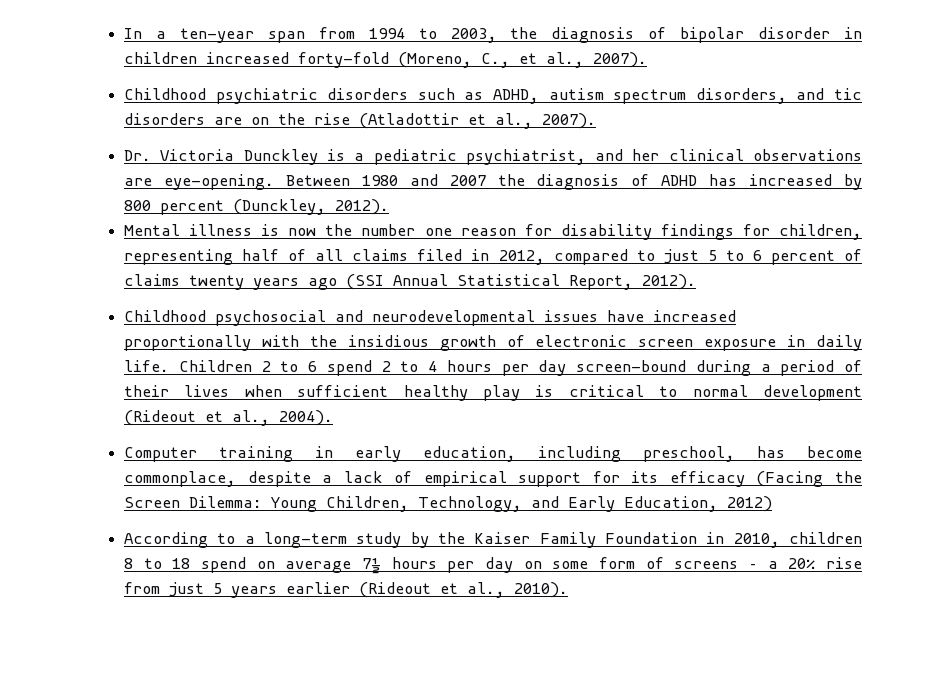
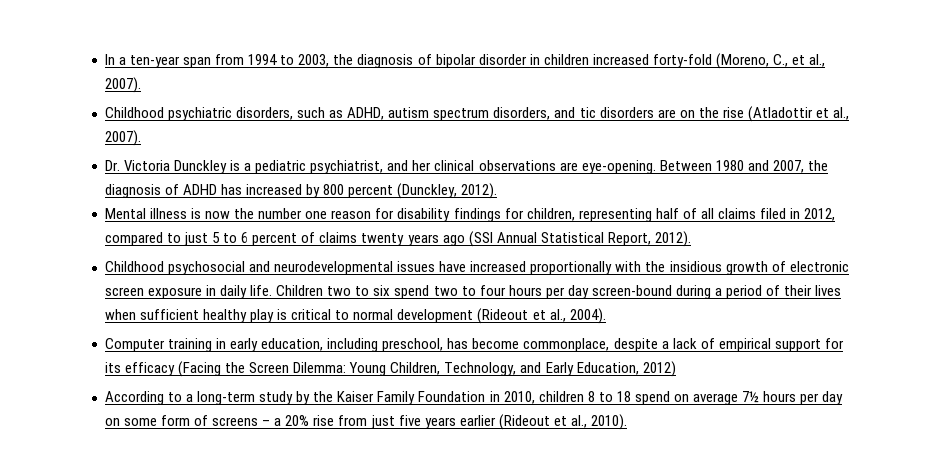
[327,88,409,100] disorders -> [236,107,294,120] disorders,
[449,175,486,186] 2007 -> [772,160,804,173] 2007,
[261,360,438,376] 2 to 6 spend 2 to 4 -> [327,285,506,299] two to six spend two to four
[213,583,223,594] 5 -> [398,415,421,426] five

